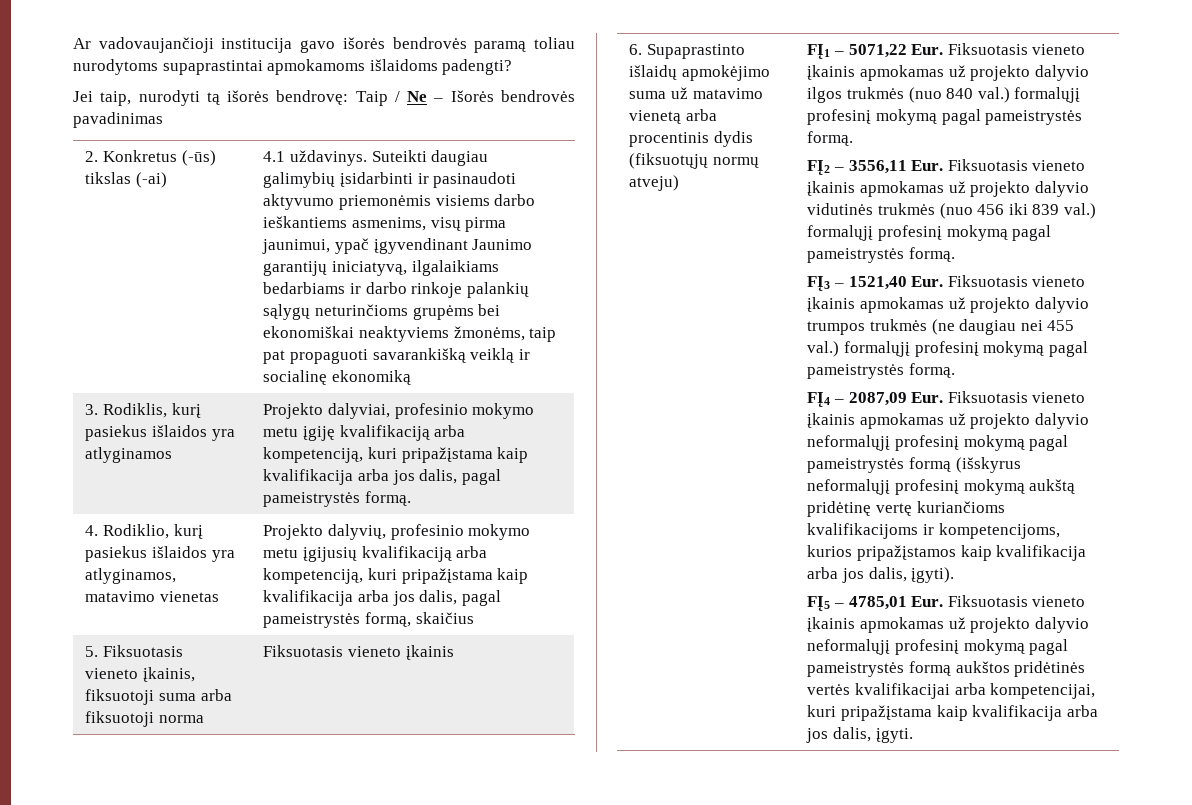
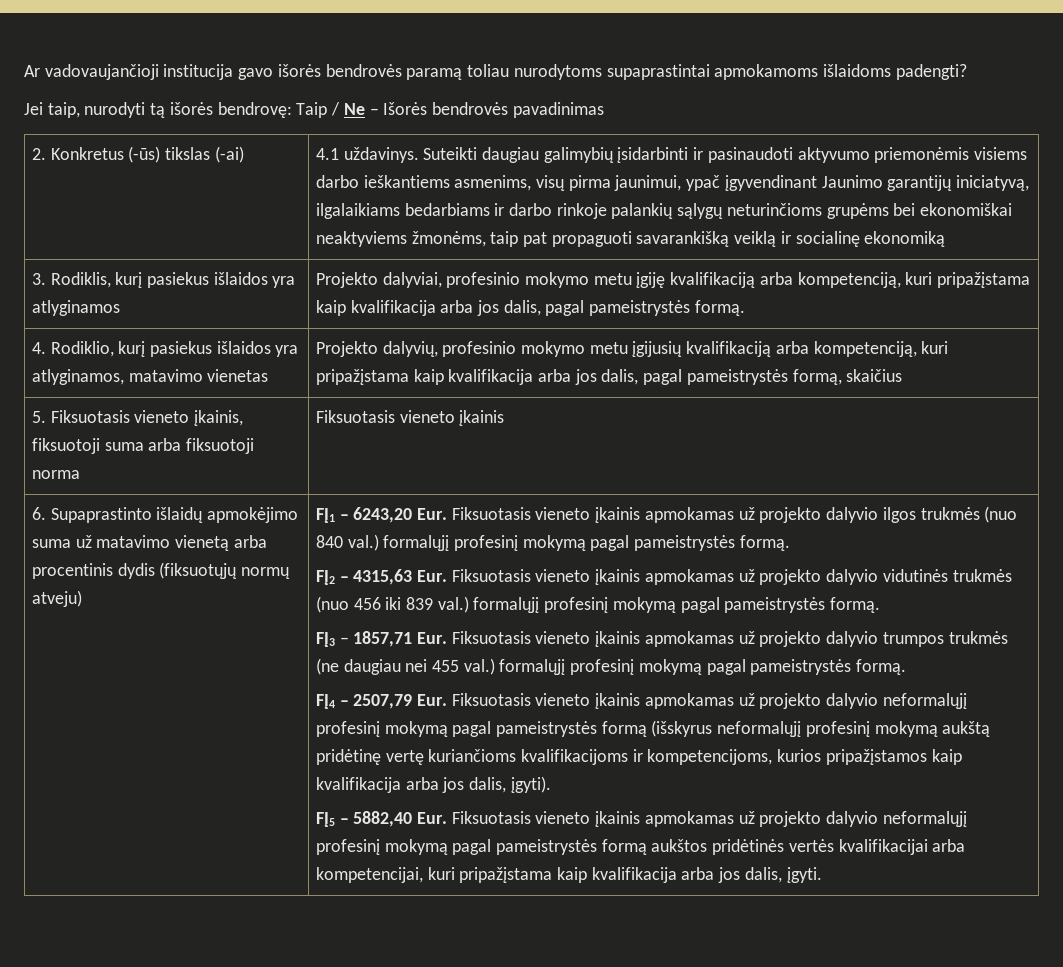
[848,44,907,58] 5071,22 -> [353,507,413,523] 6243,20
[848,160,907,174] 3556,11 -> [353,569,413,585] 4315,63
[848,276,907,290] 1521,40 -> [353,631,413,647] 1857,71
[848,392,907,406] 2087,09 -> [353,694,413,709] 2507,79
[848,596,907,610] 4785,01 -> [353,811,413,827] 5882,40

